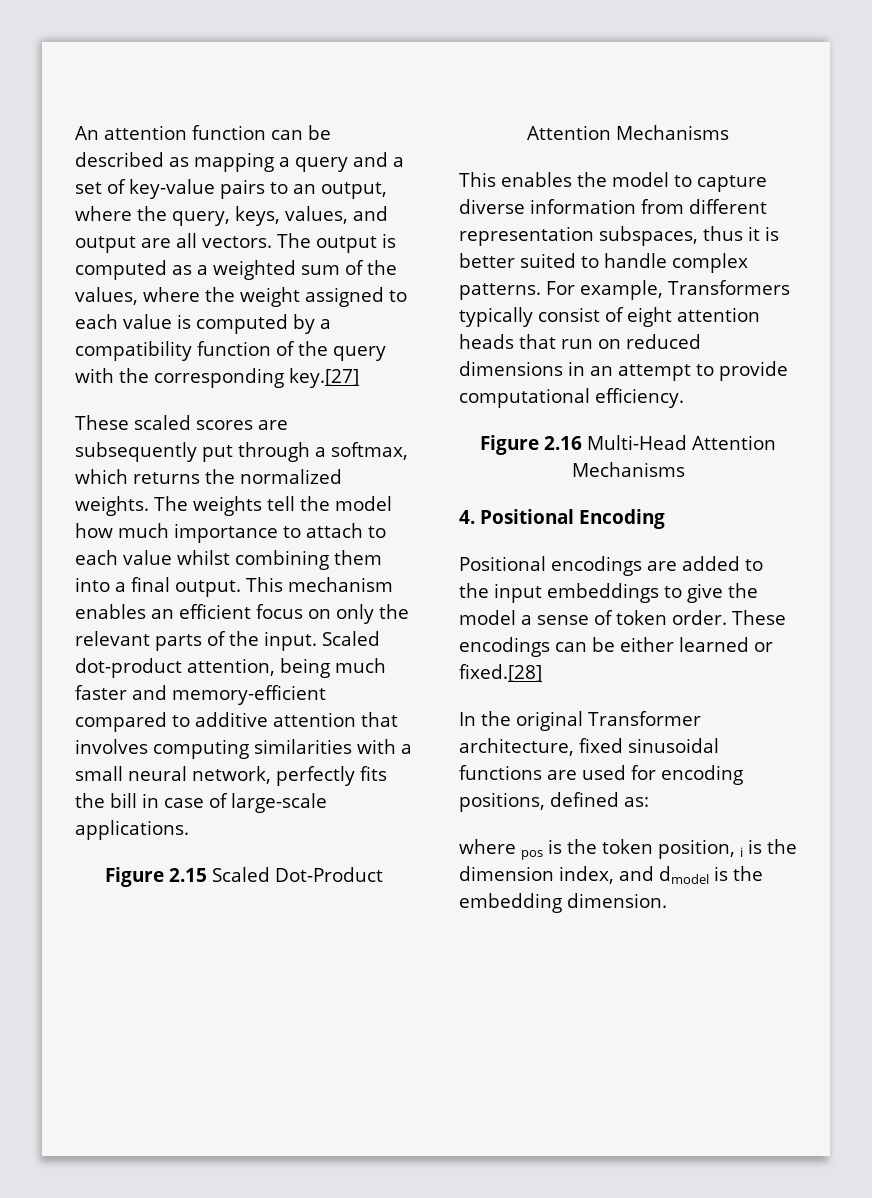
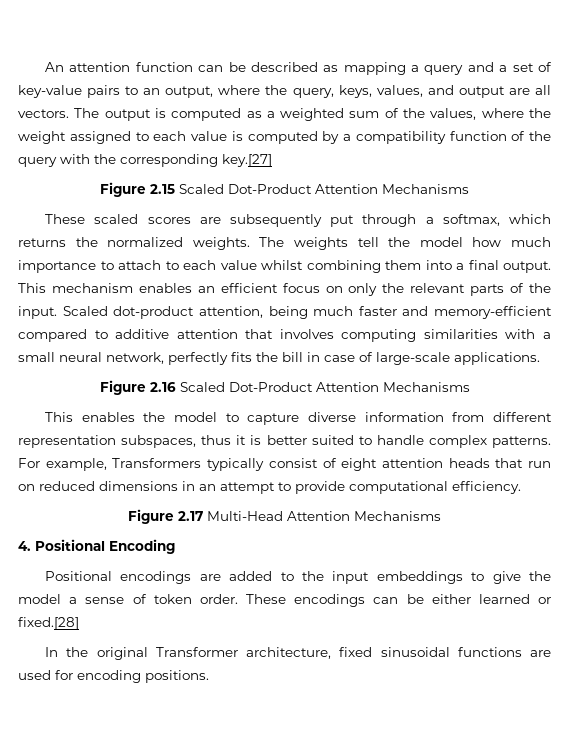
(359, 378) none -> [100,182,469,197] // Figure 2.15 Scaled Dot-Product Attention Mechanisms
[169,868,207,882] 2.15 -> [149,382,176,392] 2.16
[544,436,582,450] 2.16 -> [178,511,203,521] 2.17
[459,792,649,812] [459,839,797,860] [459,866,763,884] [459,893,667,913] positions, defined as: // where pos is the token position, i is the dimension index, and dmodel is the embedding dimension. -> [145,670,209,683] positions.

